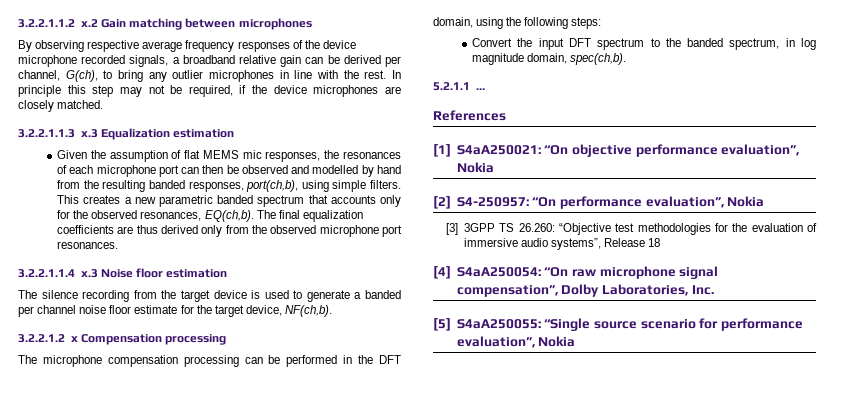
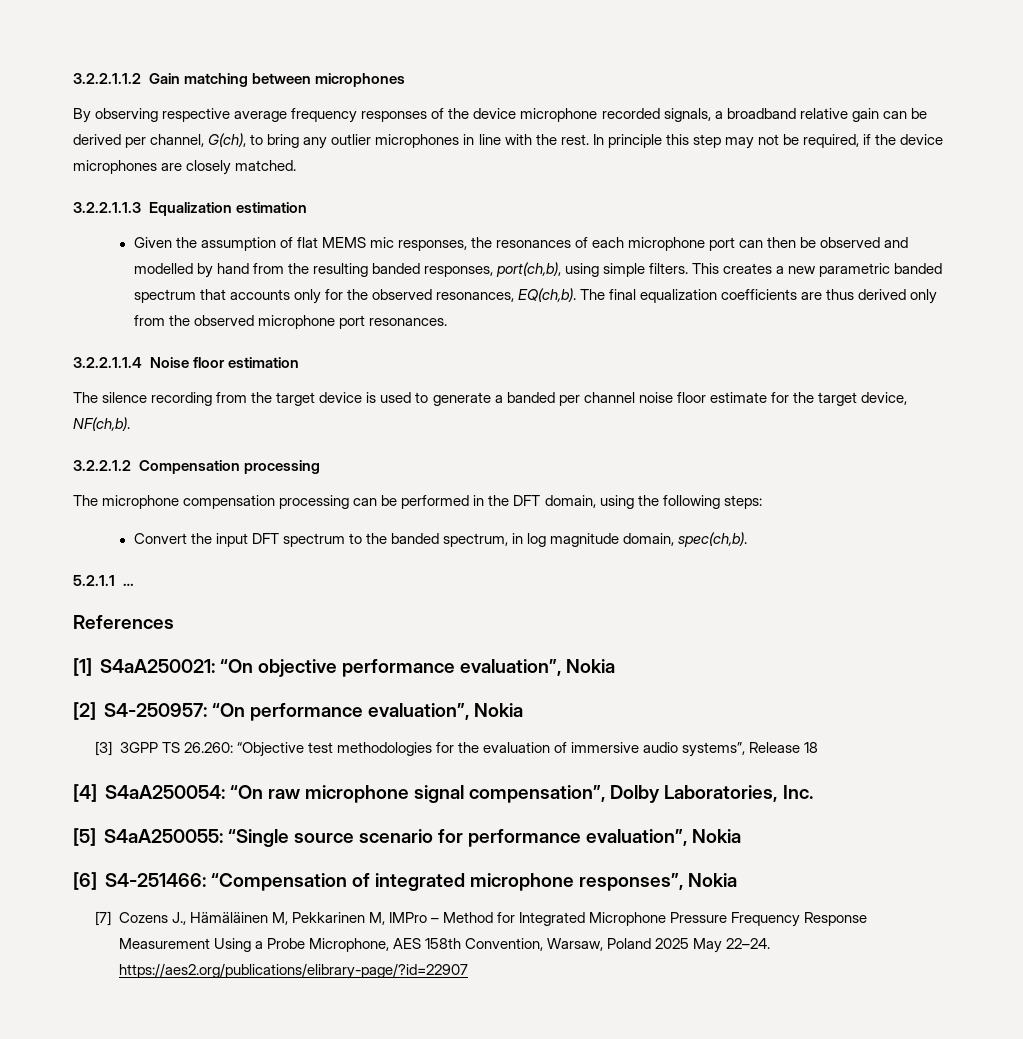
[80,19,98,27] x.2 -> (141, 78) none
[80,129,98,138] x.3 -> (141, 207) none
[80,269,98,278] x.3 -> (142, 362) none
[70,336,78,342] x -> (131, 465) none
(576, 341) none -> [73,872,738,891] [95,911,868,927] [118,938,771,953] [118,963,468,979] // [6] S4-251466: “Compensation of integrated microphone responses”, Nokia // [7] Cozens J., Hämäläinen M, Pekkarinen M, IMPro – Method for Integrated Microphone Pressure Frequency Response Measurement Using a Probe Microphone, AES 158th Convention, Warsaw, Poland 2025 May 22–24. https://aes2.org/publications/elibrary-page/?id=22907

